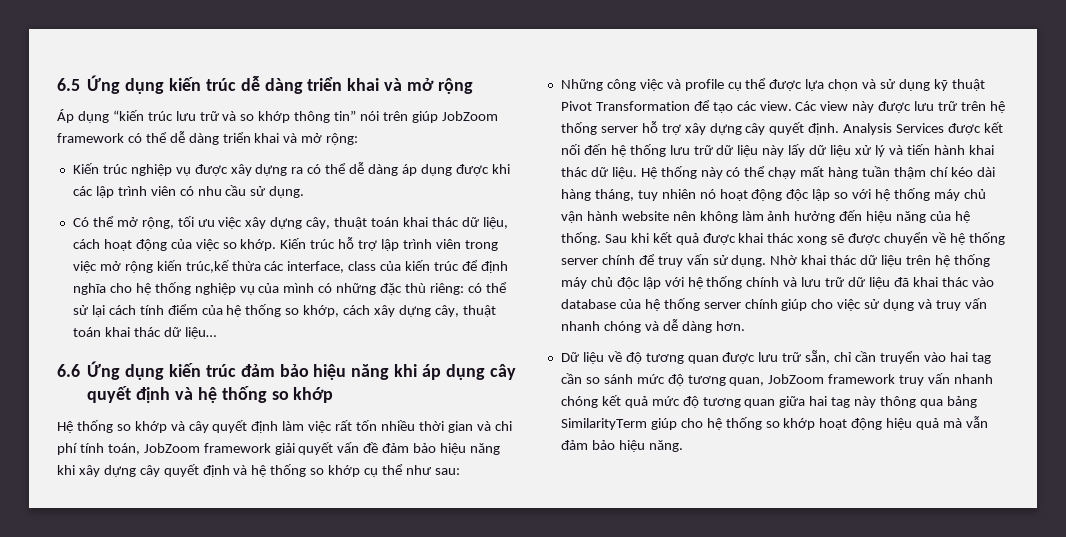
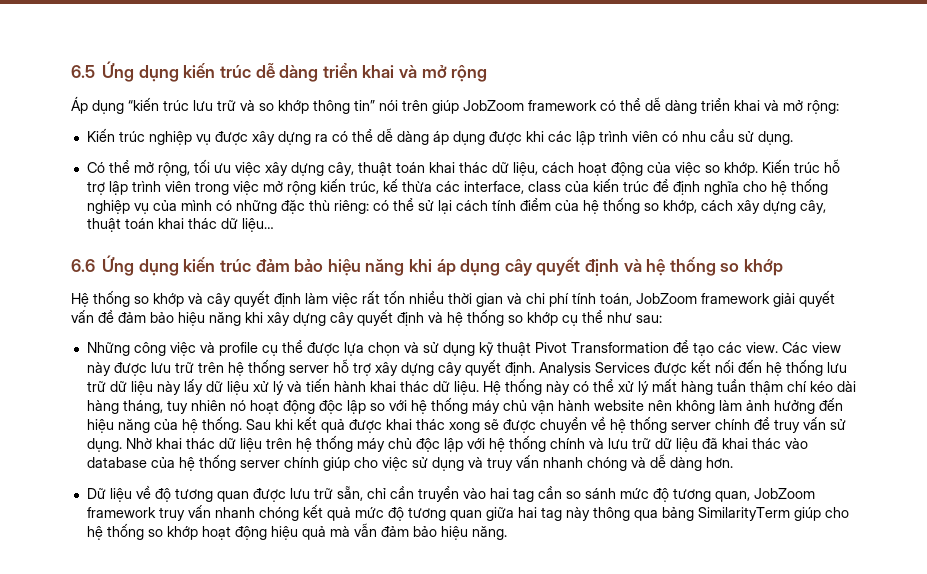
[185,260,230,273] trúc,kế -> [349,178,398,194] trúc, kế
[768,167,797,179] chạy -> [617,381,649,395] xử lý

